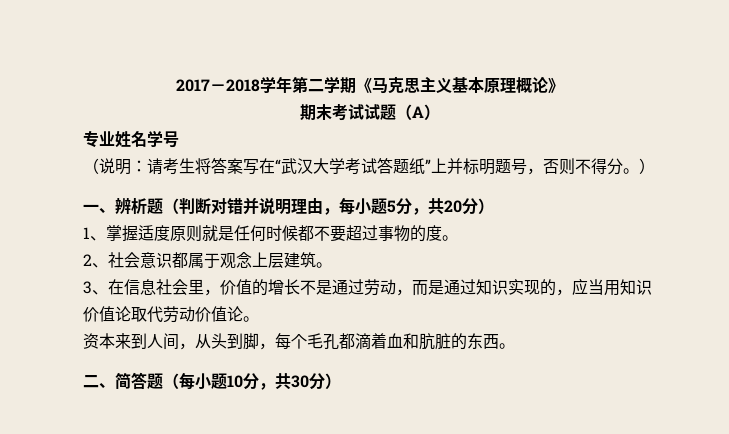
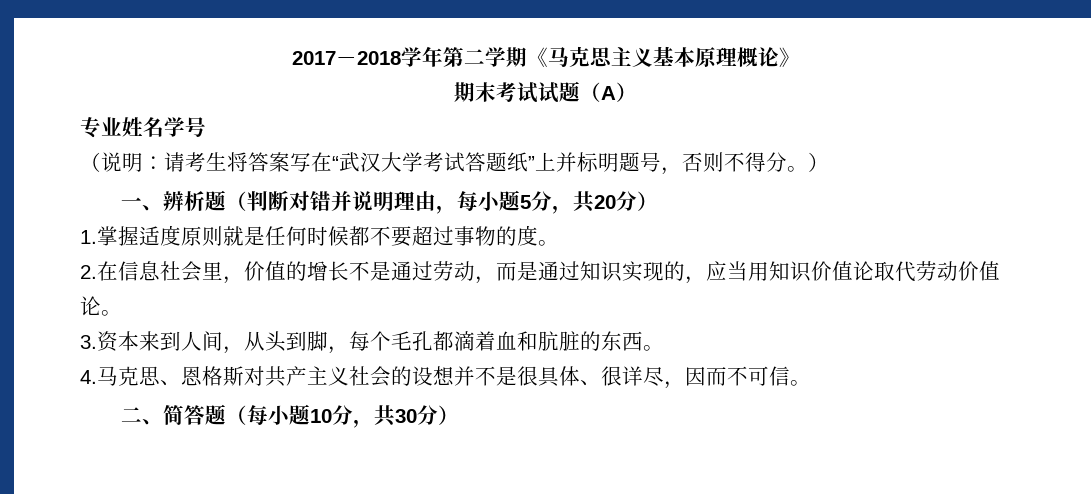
[83,227,106,241] 1、 -> [80,230,97,244] 1.
[83,252,332,269] [83,281,108,295] 2、社会意识都属于观念上层建筑。 // 3、 -> [80,265,97,279] 2.
(259, 319) none -> [80,335,97,349] 3.
(515, 346) none -> [80,366,811,389] // 4.马克思、恩格斯对共产主义社会的设想并不是很具体、很详尽，因而不可信。

